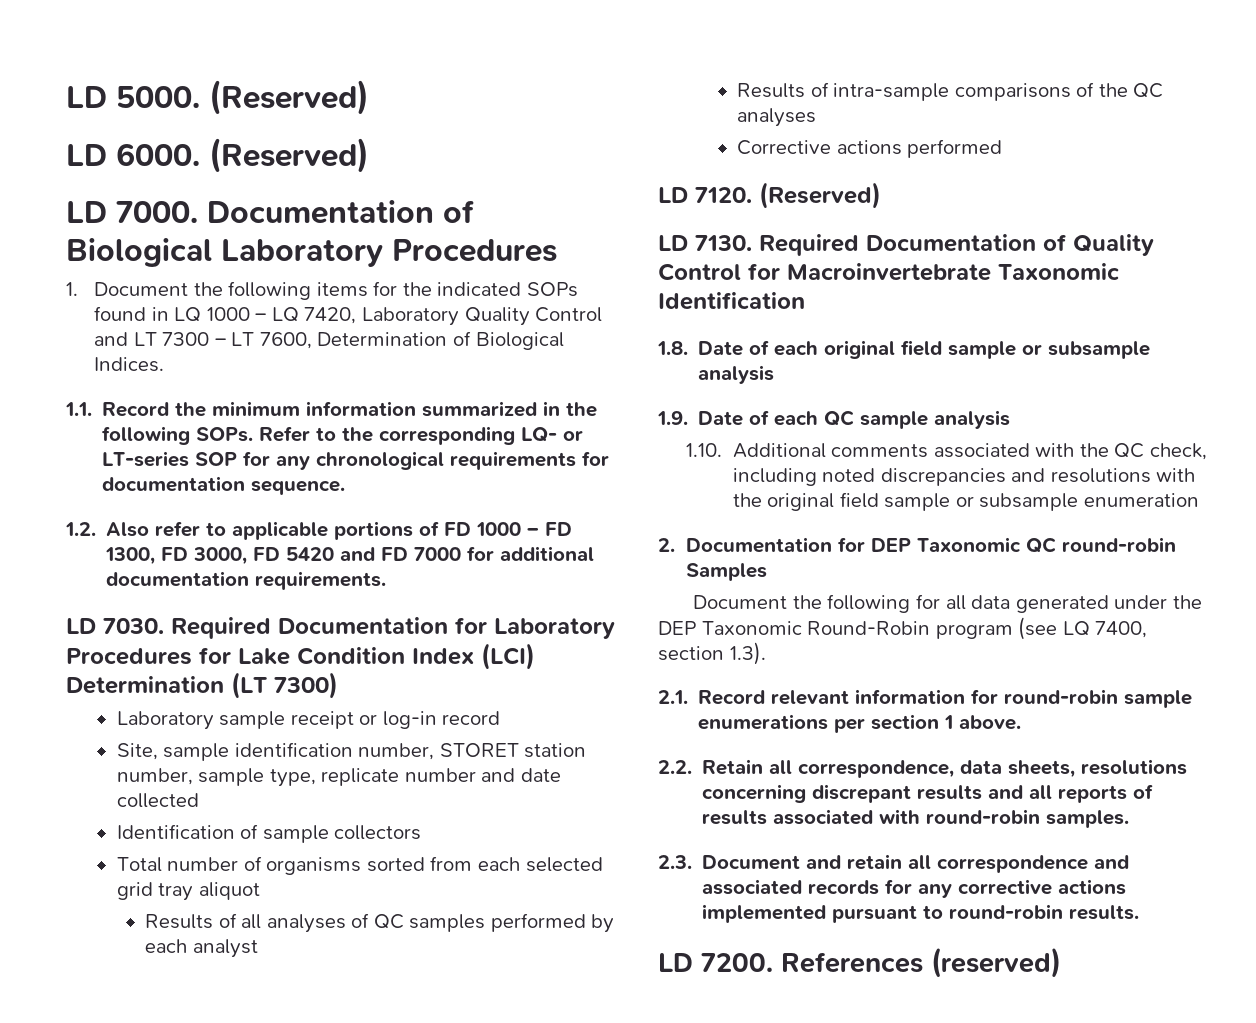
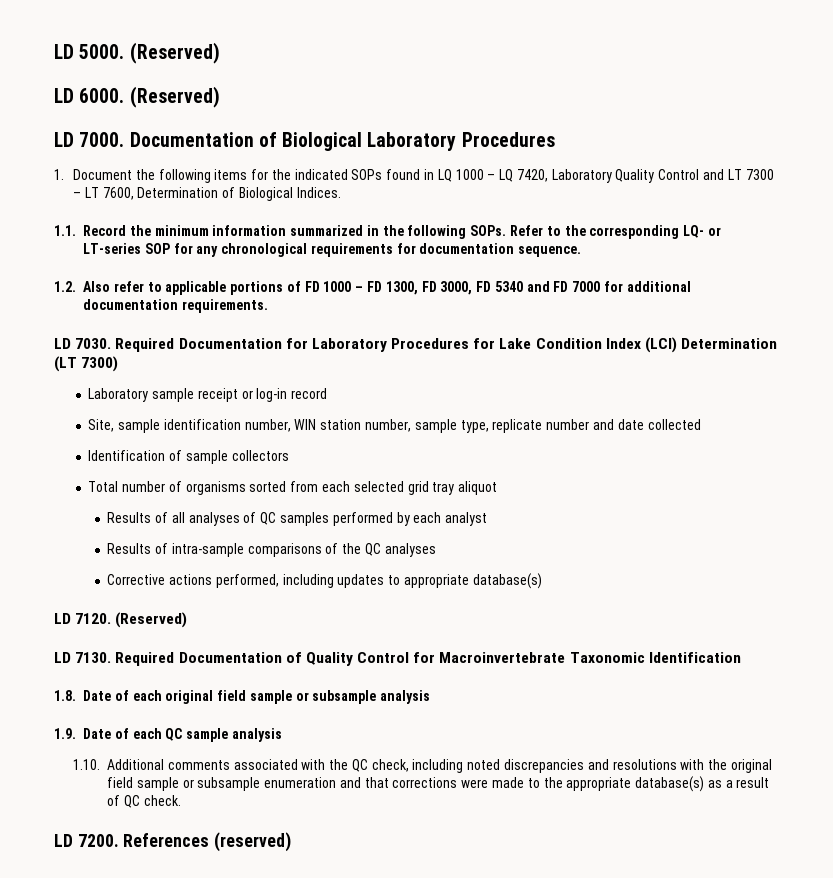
[286,547,335,561] 5420 -> [494,281,523,292] 5340
[439,743,519,757] STORET -> [294,419,317,430] WIN
[907,139,1003,158] performed -> [215,573,542,589] performed, including updates to appropriate database(s)
[658,537,1177,553] [686,563,768,581] [693,594,1202,613] [658,617,1148,640] [658,642,766,665] [658,689,1193,708] [698,714,1022,733] [658,759,1188,778] [702,784,1154,803] [702,809,1130,828] [658,854,1130,873] [702,879,1127,898] [702,904,1140,923] // 2. Documentation for DEP Taxonomic QC round-robin Samples // Document the following for all data generated under the DEP Taxonomic Round-Robin program (see LQ 7400, section 1.3). // 2.1. Record relevant information for round-robin sample enumerations per section 1 above. // 2.2. Retain all correspondence, data sheets, resolutions concerning discrepant results and all reports of results associated with round-robin samples. // 2.3. Document and retain all correspondence and associated records for any corrective actions implemented pursuant to round-robin results. -> [339,776,770,792] [106,795,181,808] and that corrections were made to the appropriate database(s) as a result of QC check.

